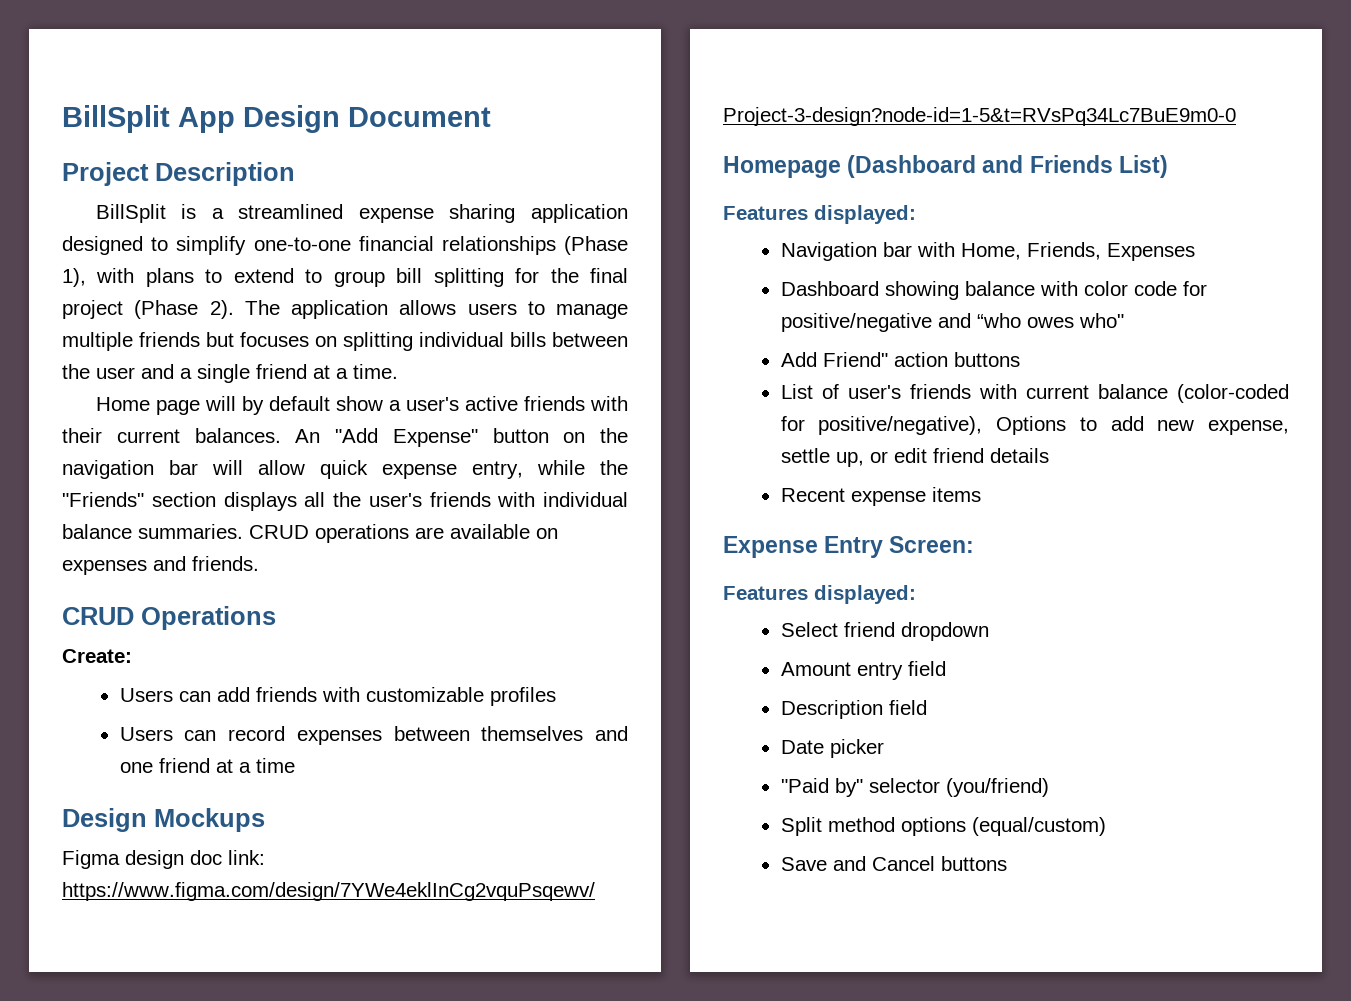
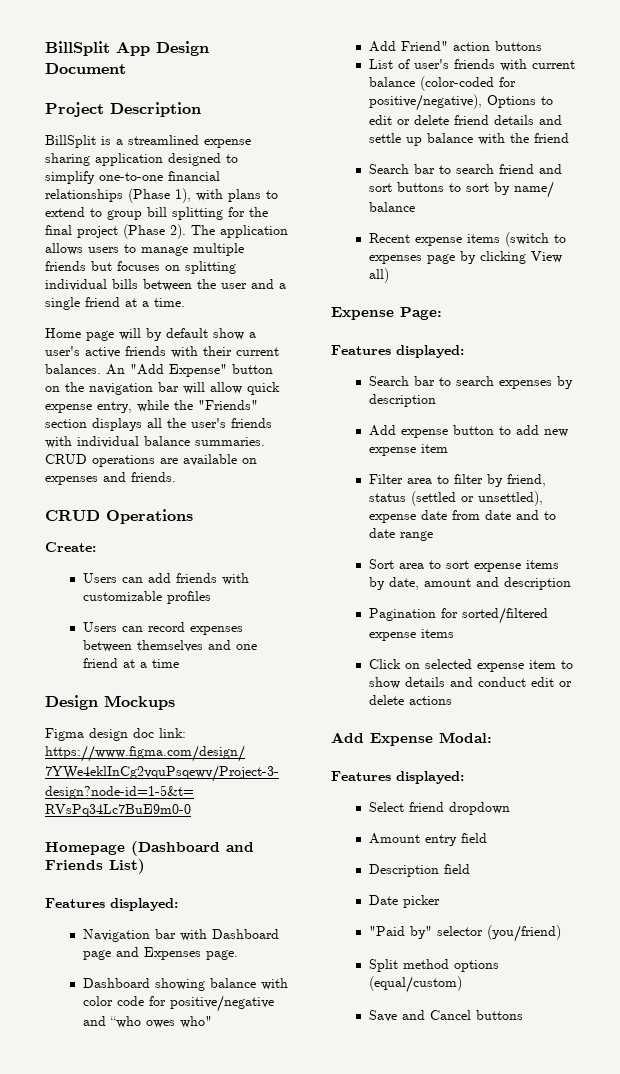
[960,242,1101,260] Home, Friends, -> [211,929,279,939] [82,947,139,960] Dashboard page and
(1195, 252) none -> [205,950,238,960] page.
[1110,416,1289,435] [780,448,1049,467] [780,487,981,506] [723,536,975,558] add new expense, settle up, or edit friend details // Recent expense items // Expense Entry Screen: -> [368,115,562,125] [368,133,569,146] [368,164,562,174] [368,181,554,198] [368,202,415,212] [368,232,566,247] [368,251,562,264] [368,268,389,283] [331,307,442,320] [331,345,464,358] [368,376,573,389] [368,394,436,407] [368,425,568,438] [368,444,448,456] [368,474,546,487] [368,491,543,506] [368,510,556,523] [368,528,433,541] [368,559,559,572] [368,577,571,590] [368,607,548,624] [368,629,454,641] [368,659,573,672] [368,677,572,689] [368,695,452,705] [331,732,492,746] edit or delete friend details and settle up balance with the friend // Search bar to search friend and sort buttons to sort by name/ balance // Recent expense items (switch to expenses page by clicking View all) // Expense Page: // Features displayed: // Search bar to search expenses by description // Add expense button to add new expense item // Filter area to filter by friend, status (settled or unsettled), expense date from date and to date range // Sort area to sort expense items by date, amount and description // Pagination for sorted/filtered expense items // Click on selected expense item to show details and conduct edit or delete actions // Add Expense Modal:

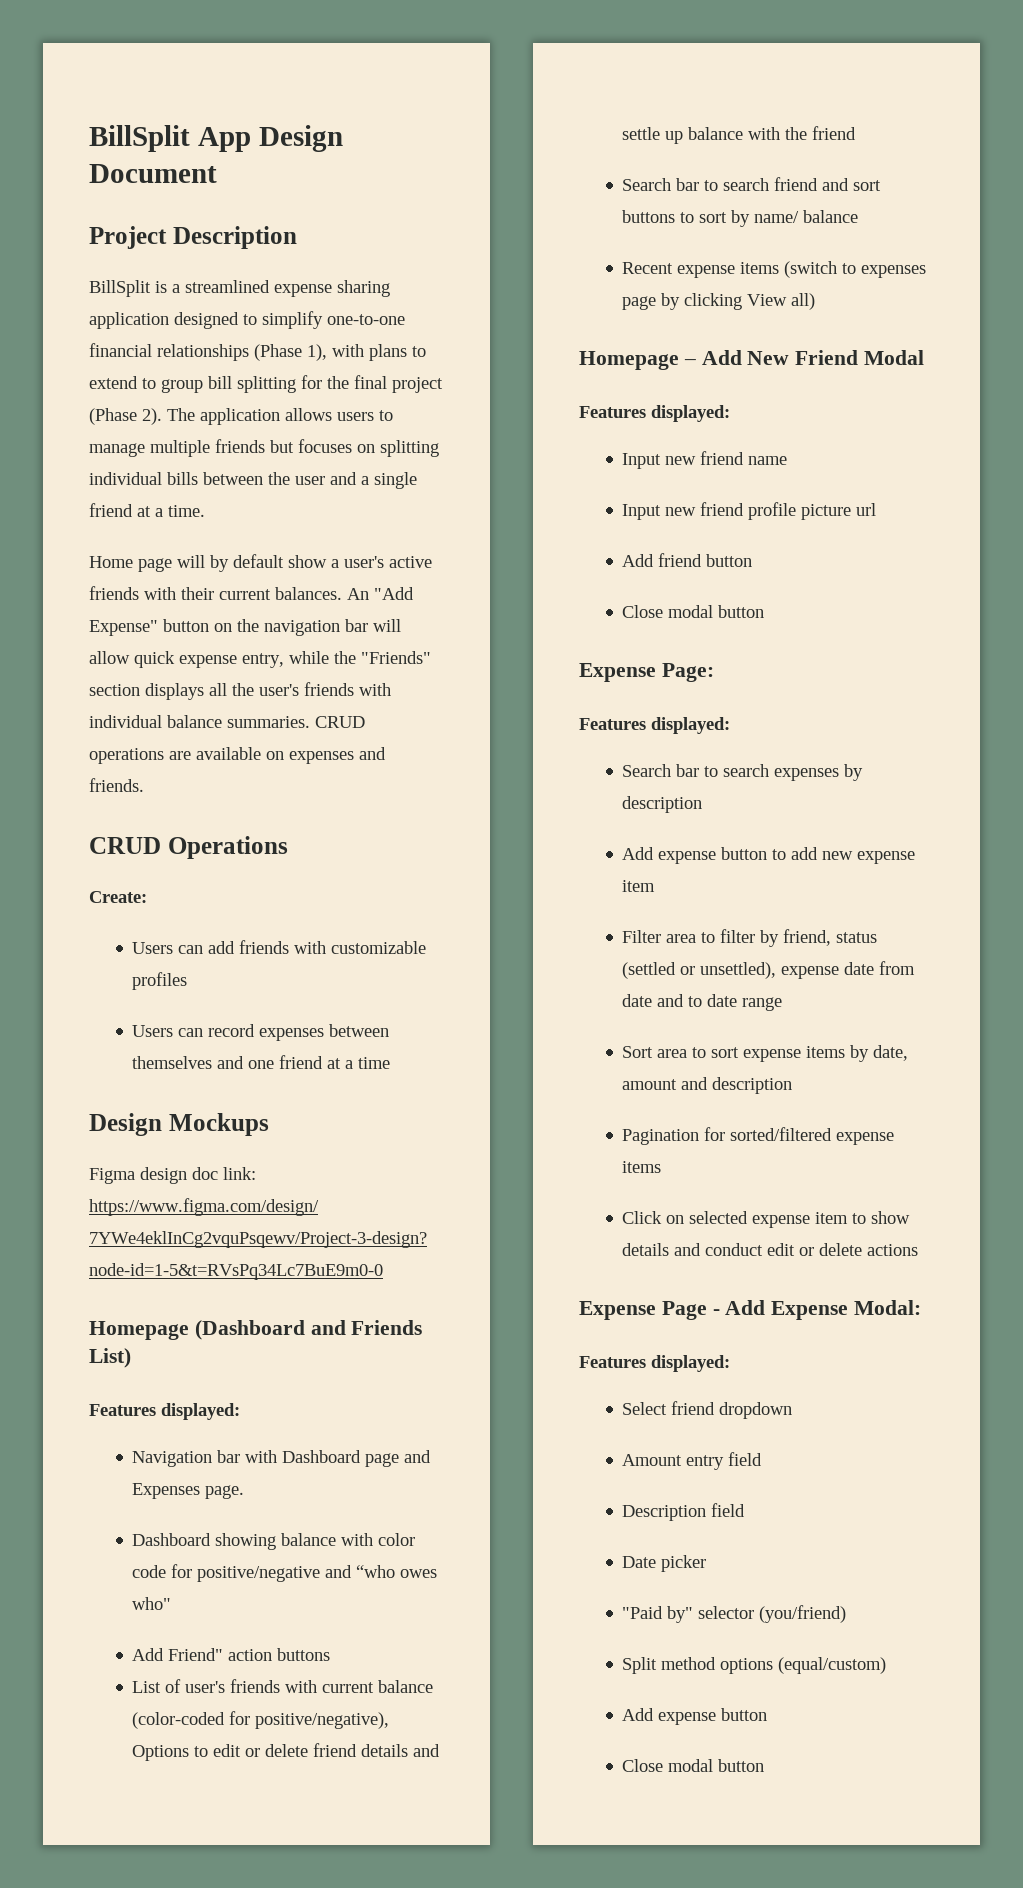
(389, 275) none -> [579,350,925,370] [579,405,730,422] [622,451,788,469] [622,502,877,520] [622,553,753,567] [622,605,765,618] // Homepage – Add New Friend Modal // Features displayed: // Input new friend name // Input new friend profile picture url // Add friend button // Close modal button
(452, 700) none -> [579,1301,720,1320] Expense Page -
[368,1010,523,1022] Save and Cancel buttons -> [622,1708,768,1725] [622,1759,765,1772] Add expense button // Close modal button

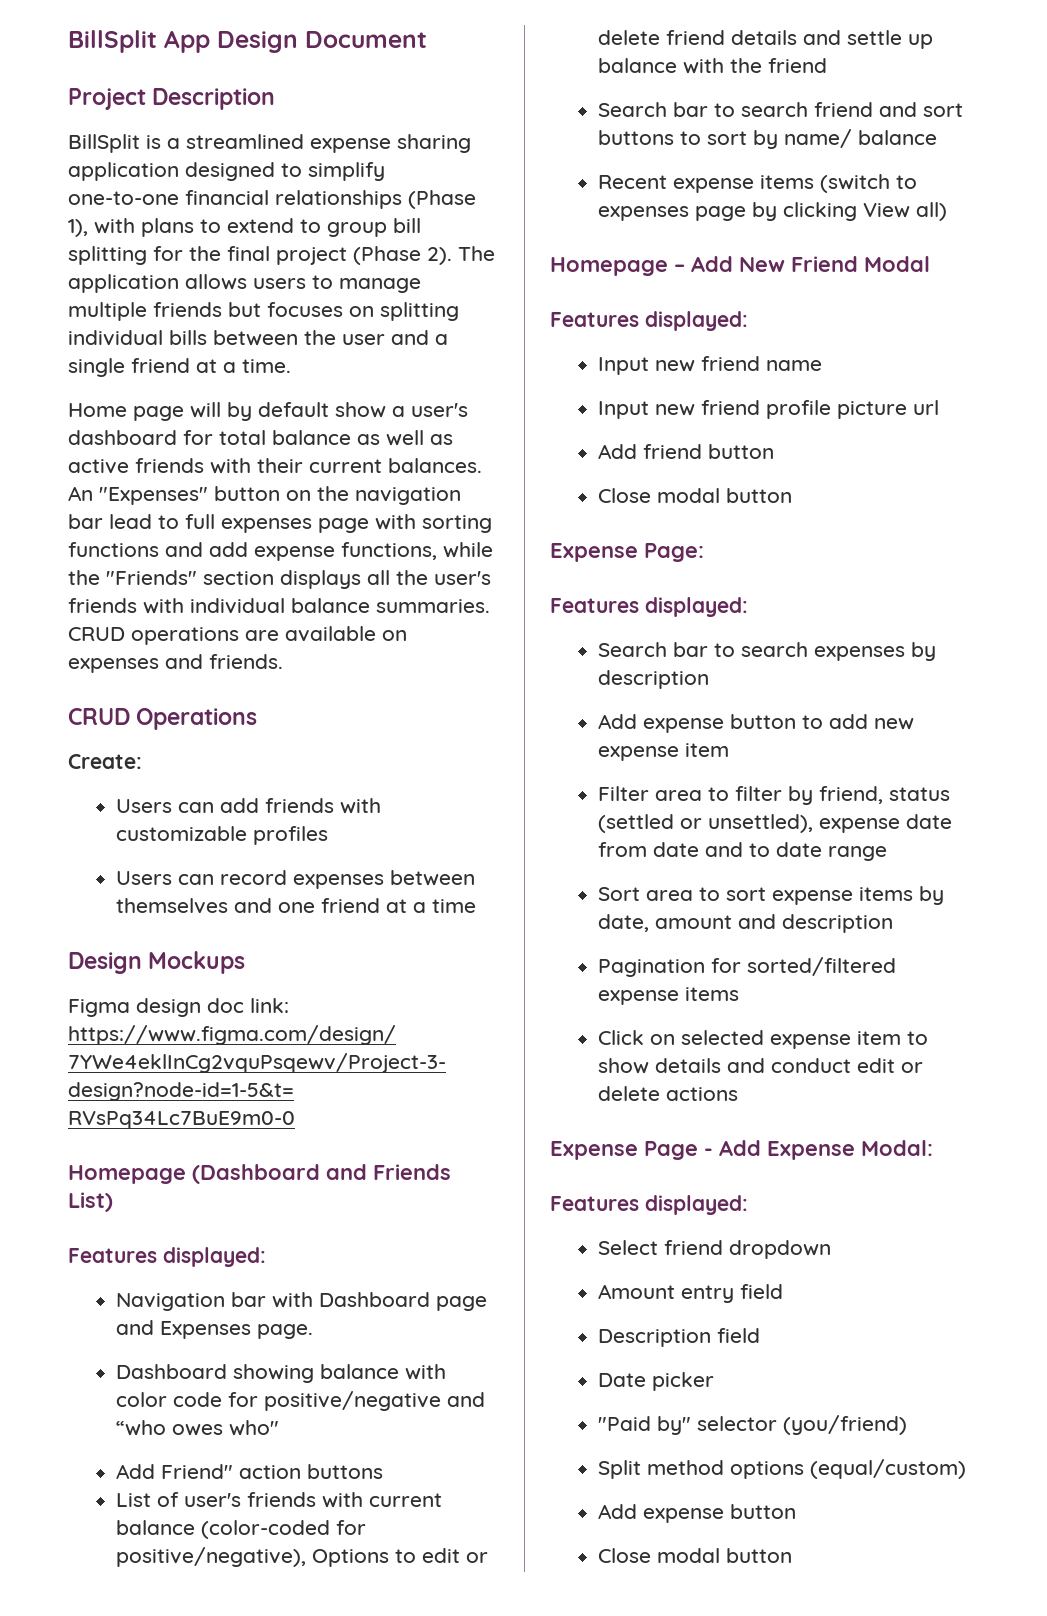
(384, 562) none -> [68,430,453,446] dashboard for total balance as well as
[374,587,414,600] [89,620,158,636] "Add Expense" -> [99,487,208,505] "Expenses"
[373,619,401,632] [89,651,284,668] will allow quick expense entry, -> [109,514,492,533] [68,542,437,561] lead to full expenses page with sorting functions and add expense functions,

